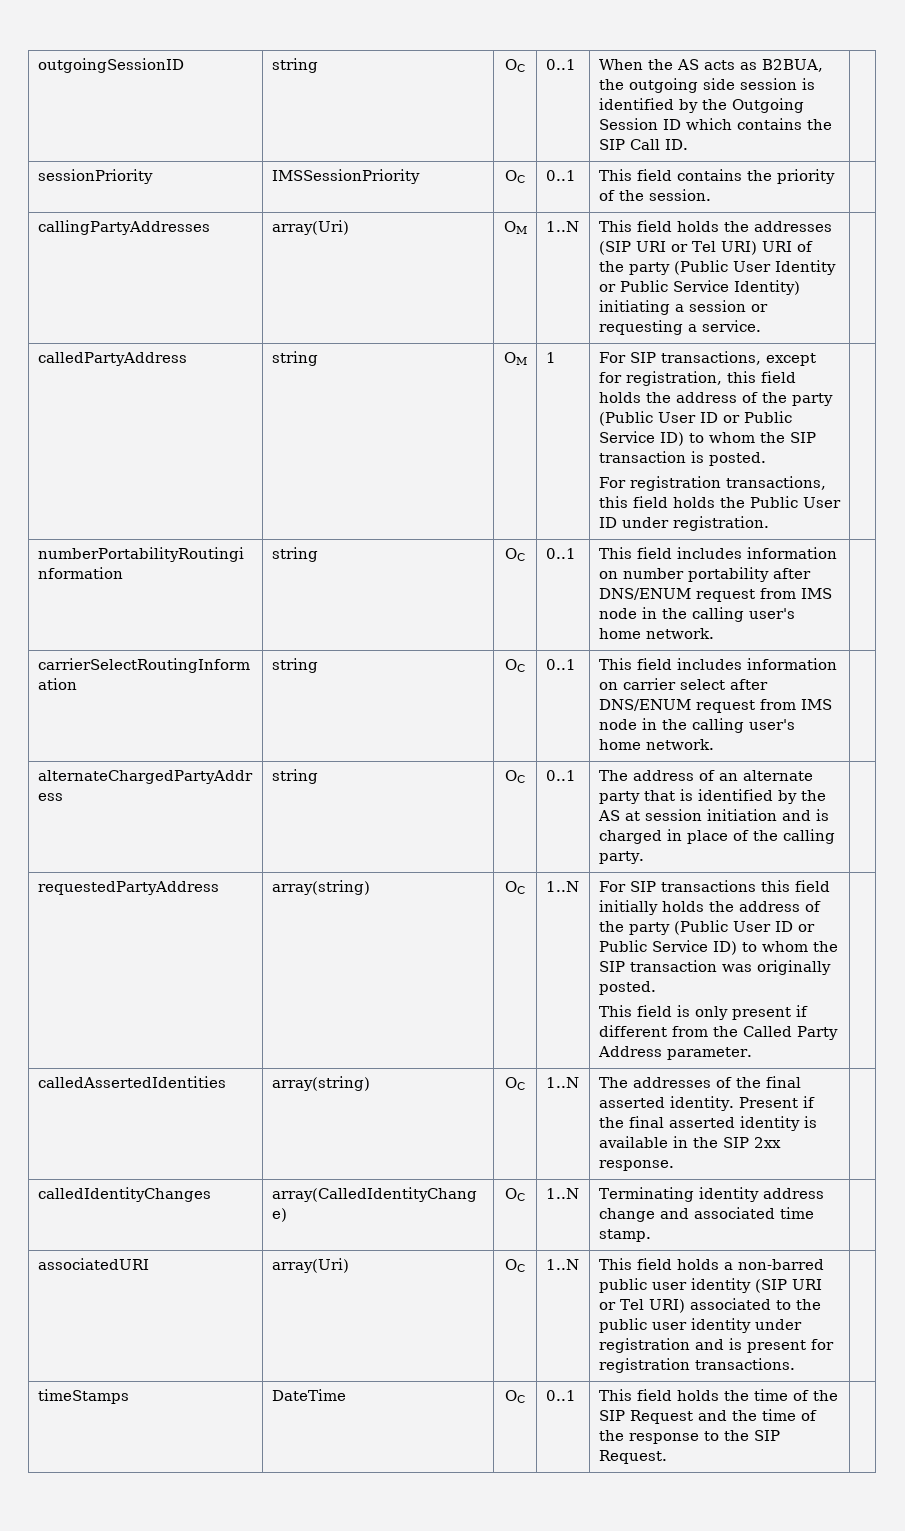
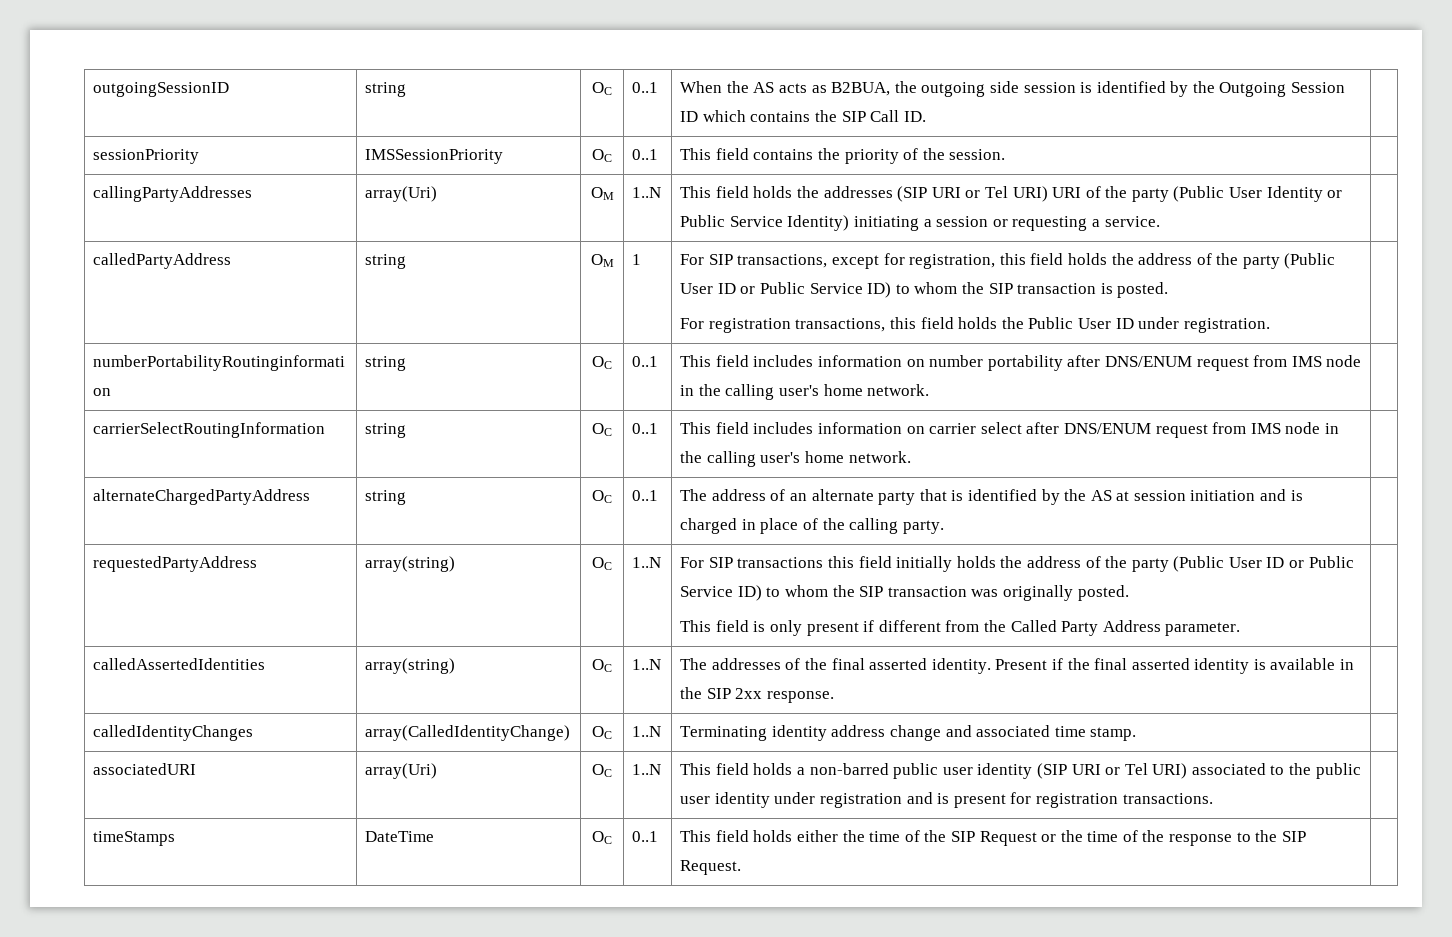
(719, 1395) none -> [796,830,838,842] either
[697,1410,727,1421] and -> [1041,834,1057,842] or

